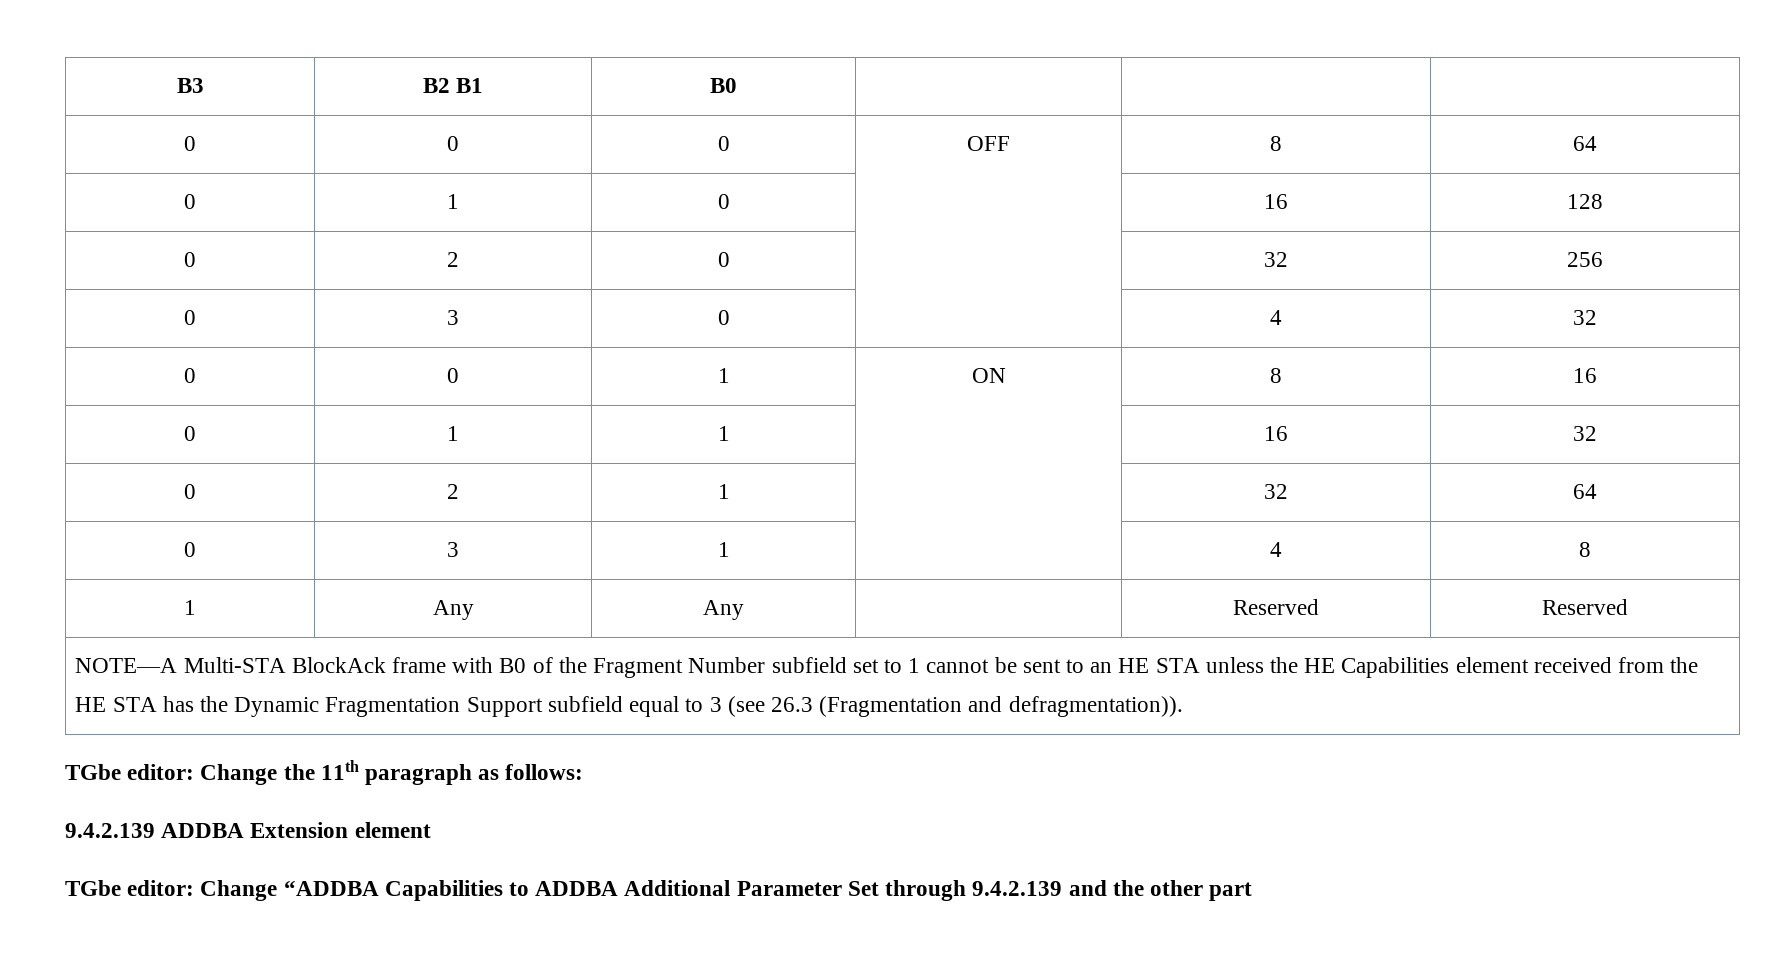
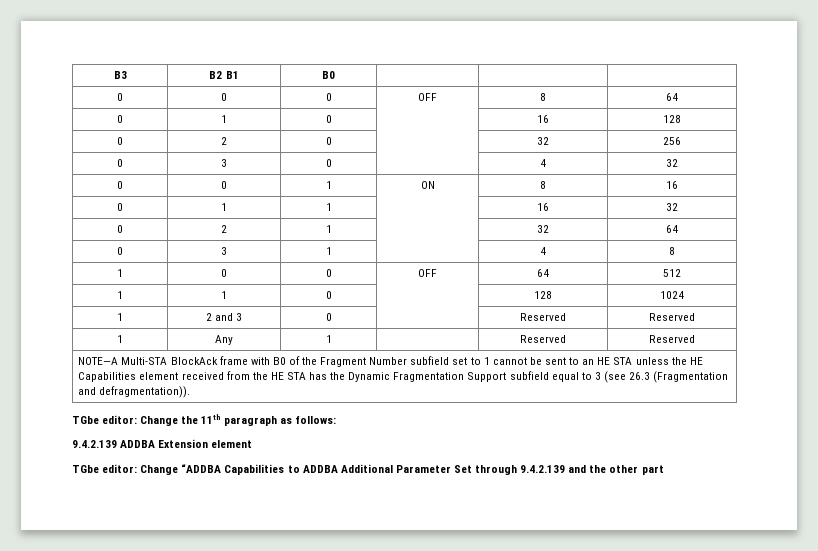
(1591, 549) none -> [117,269,123,277] [220,269,227,277] [325,269,332,277] [418,269,437,277] [537,269,549,277] [663,269,681,277] [117,291,123,299] [220,291,227,299] [325,291,332,299] [534,291,552,299] [660,291,684,299] [117,313,123,321] [205,313,243,321] [325,313,332,321] [520,313,566,321] [649,313,695,321] // 1 | 0 | 0 | OFF | 64 | 512 // 1 | 1 | 0 | | 128 | 1024 // 1 | 2 and 3 | 0 | | Reserved | Reserved
[703,600,744,620] Any -> [325,335,332,343] 1

